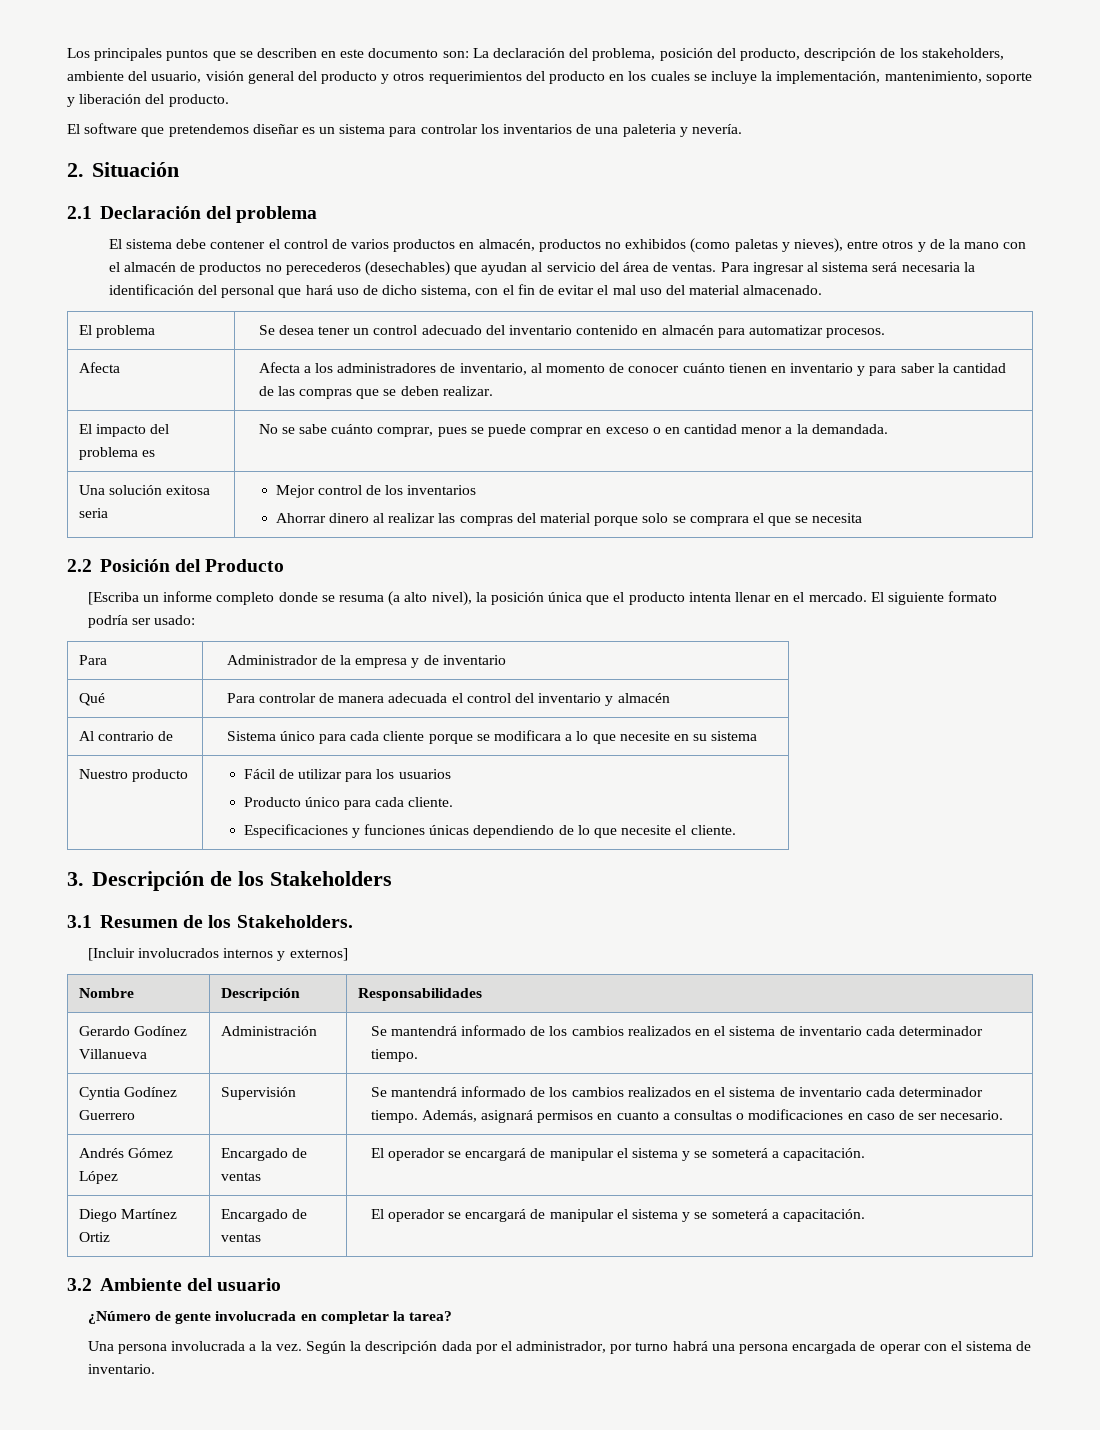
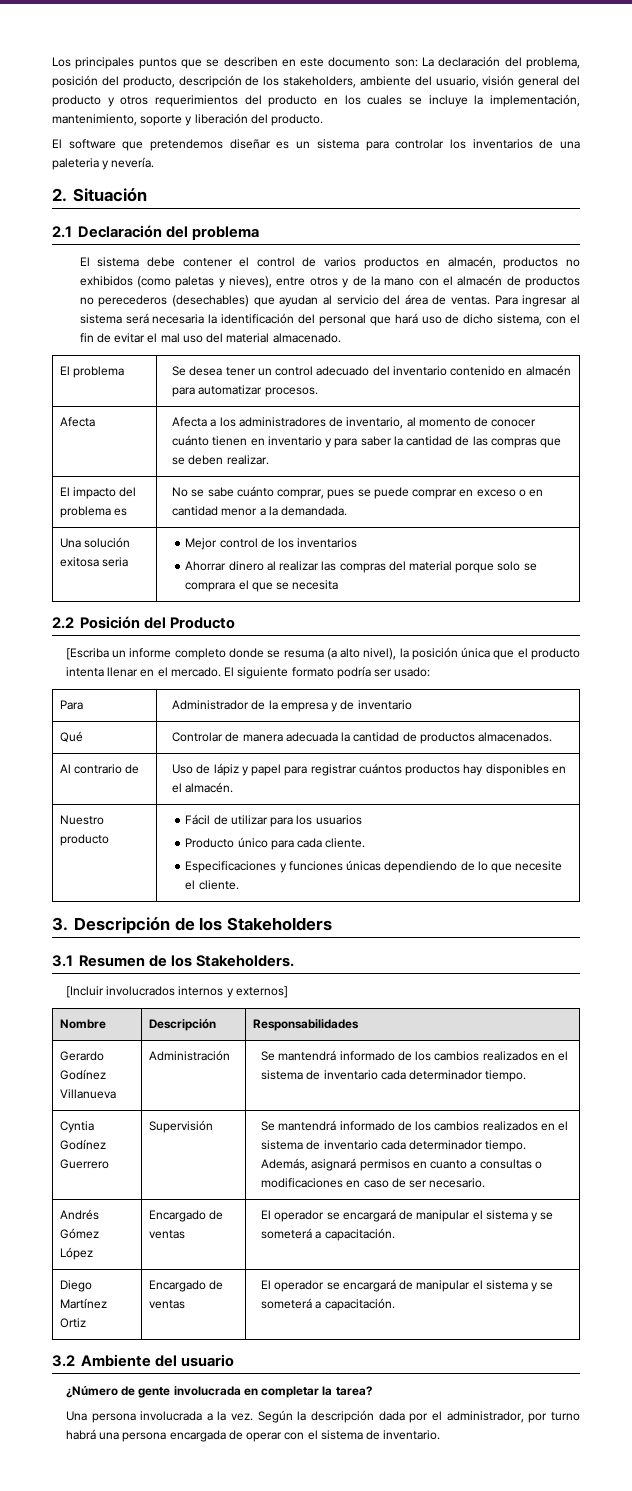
[226,693,316,703] Para controlar -> [172,732,224,742] Controlar
[451,693,670,706] [79,731,174,741] [226,730,758,744] el control del inventario y almacén // Al contrario de | Sistema único para cada cliente porque se modificara a lo que necesite en su sistema -> [341,732,553,744] [59,764,140,774] [172,763,566,776] [172,782,234,793] la cantidad de productos almacenados. // Al contrario de | Uso de lápiz y papel para registrar cuántos productos hay disponibles en el almacén.

